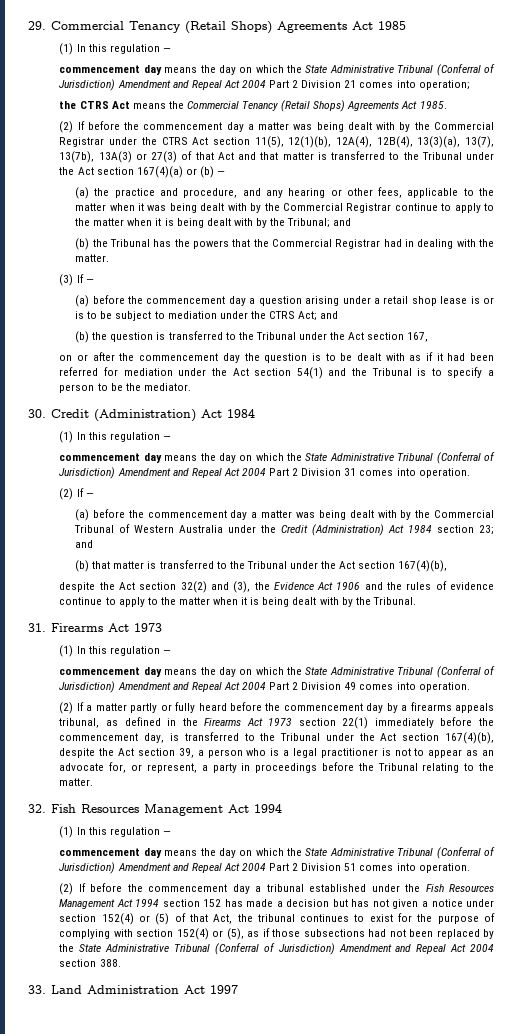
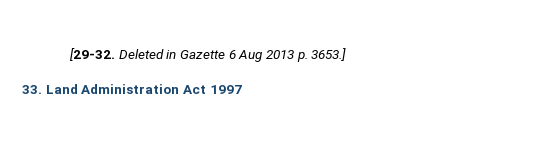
[28,21,406,34] [59,43,171,55] [59,64,496,76] [59,79,470,91] [59,100,447,112] [59,121,495,133] [59,136,495,148] [59,151,494,163] [59,166,226,178] [75,187,495,199] [75,203,495,213] [75,218,352,228] [75,238,495,250] [75,254,110,262] [59,274,94,286] [75,295,495,307] [75,311,339,321] [75,331,429,343] [59,352,494,363] [59,367,494,379] [59,383,191,393] [28,409,255,422] [59,431,171,443] [59,452,496,464] [59,467,470,479] [59,488,94,500] [75,509,495,521] [74,524,494,536] [75,540,94,548] [75,560,448,572] [59,581,494,593] [59,597,416,607] [28,623,162,632] [59,645,171,657] [59,666,496,678] [59,681,470,693] [59,702,494,714] [59,717,494,729] [59,732,494,744] [59,748,494,758] [59,762,494,773] [59,778,94,786] [28,804,282,816] [59,826,171,838] [59,847,496,859] [59,862,470,874] [59,883,494,895] [59,899,494,909] [59,913,495,925] [59,928,494,940] [59,943,494,955] [59,959,121,967] 29. Commercial Tenancy (Retail Shops) Agreements Act 1985 // (1) In this regulation — // commencement day means the day on which the State Administrative Tribunal (Conferral of Jurisdiction) Amendment and Repeal Act 2004 Part 2 Division 21 comes into operation; // the CTRS Act means the Commercial Tenancy (Retail Shops) Agreements Act 1985. // (2) If before the commencement day a matter was being dealt with by the Commercial Registrar under the CTRS Act section 11(5), 12(1)(b), 12A(4), 12B(4), 13(3)(a), 13(7), 13(7b), 13A(3) or 27(3) of that Act and that matter is transferred to the Tribunal under the Act section 167(4)(a) or (b) — // (a) the practice and procedure, and any hearing or other fees, applicable to the matter when it was being dealt with by the Commercial Registrar continue to apply to the matter when it is being dealt with by the Tribunal; and // (b) the Tribunal has the powers that the Commercial Registrar had in dealing with the matter. // (3) If — // (a) before the commencement day a question arising under a retail shop lease is or is to be subject to mediation under the CTRS Act; and // (b) the question is transferred to the Tribunal under the Act section 167, // on or after the commencement day the question is to be dealt with as if it had been referred for mediation under the Act section 54(1) and the Tribunal is to specify a person to be the mediator. // 30. Credit (Administration) Act 1984 // (1) In this regulation — // commencement day means the day on which the State Administrative Tribunal (Conferral of Jurisdiction) Amendment and Repeal Act 2004 Part 2 Division 31 comes into operation. // (2) If — // (a) before the commencement day a matter was being dealt with by the Commercial Tribunal of Western Australia under the Credit (Administration) Act 1984 section 23; and // (b) that matter is transferred to the Tribunal under the Act section 167(4)(b), // despite the Act section 32(2) and (3), the Evidence Act 1906 and the rules of evidence continue to apply to the matter when it is being dealt with by the Tribunal. // 31. Firearms Act 1973 // (1) In this regulation — // commencement day means the day on which the State Administrative Tribunal (Conferral of Jurisdiction) Amendment and Repeal Act 2004 Part 2 Division 49 comes into operation. // (2) If a matter partly or fully heard before the commencement day by a firearms appeals tribunal, as defined in the Firearms Act 1973 section 22(1) immediately before the commencement day, is transferred to the Tribunal under the Act section 167(4)(b), despite the Act section 39, a person who is a legal practitioner is not to appear as an advocate for, or represent, a party in proceedings before the Tribunal relating to the matter. // 32. Fish Resources Management Act 1994 // (1) In this regulation — // commencement day means the day on which the State Administrative Tribunal (Conferral of Jurisdiction) Amendment and Repeal Act 2004 Part 2 Division 51 comes into operation. // (2) If before the commencement day a tribunal established under the Fish Resources Management Act 1994 section 152 has made a decision but has not given a notice under section 152(4) or (5) of that Act, the tribunal continues to exist for the purpose of complying with section 152(4) or (5), as if those subsections had not been replaced by the State Administrative Tribunal (Conferral of Jurisdiction) Amendment and Repeal Act 2004 section 388. -> [70,48,347,62] [29-32. Deleted in Gazette 6 Aug 2013 p. 3653.]

